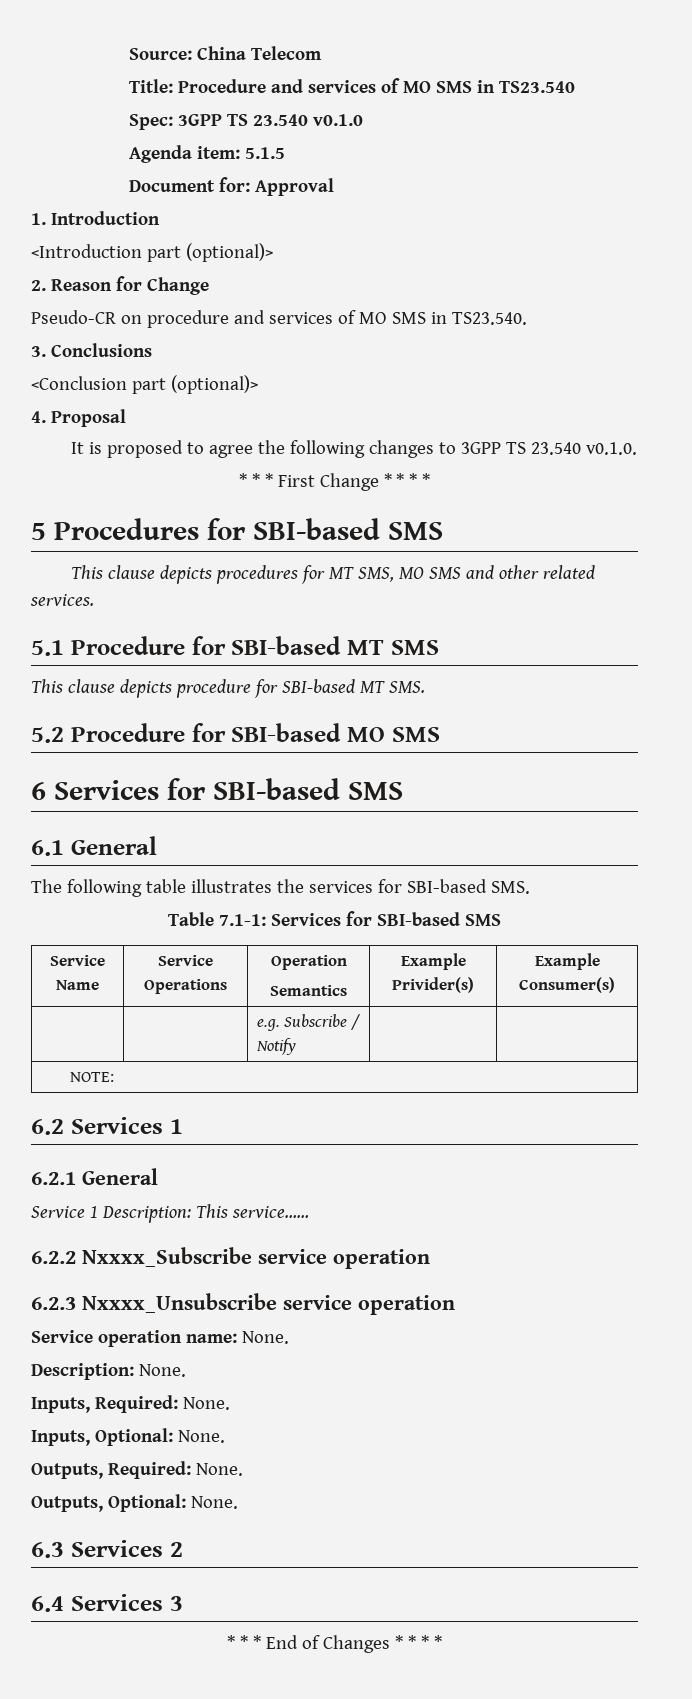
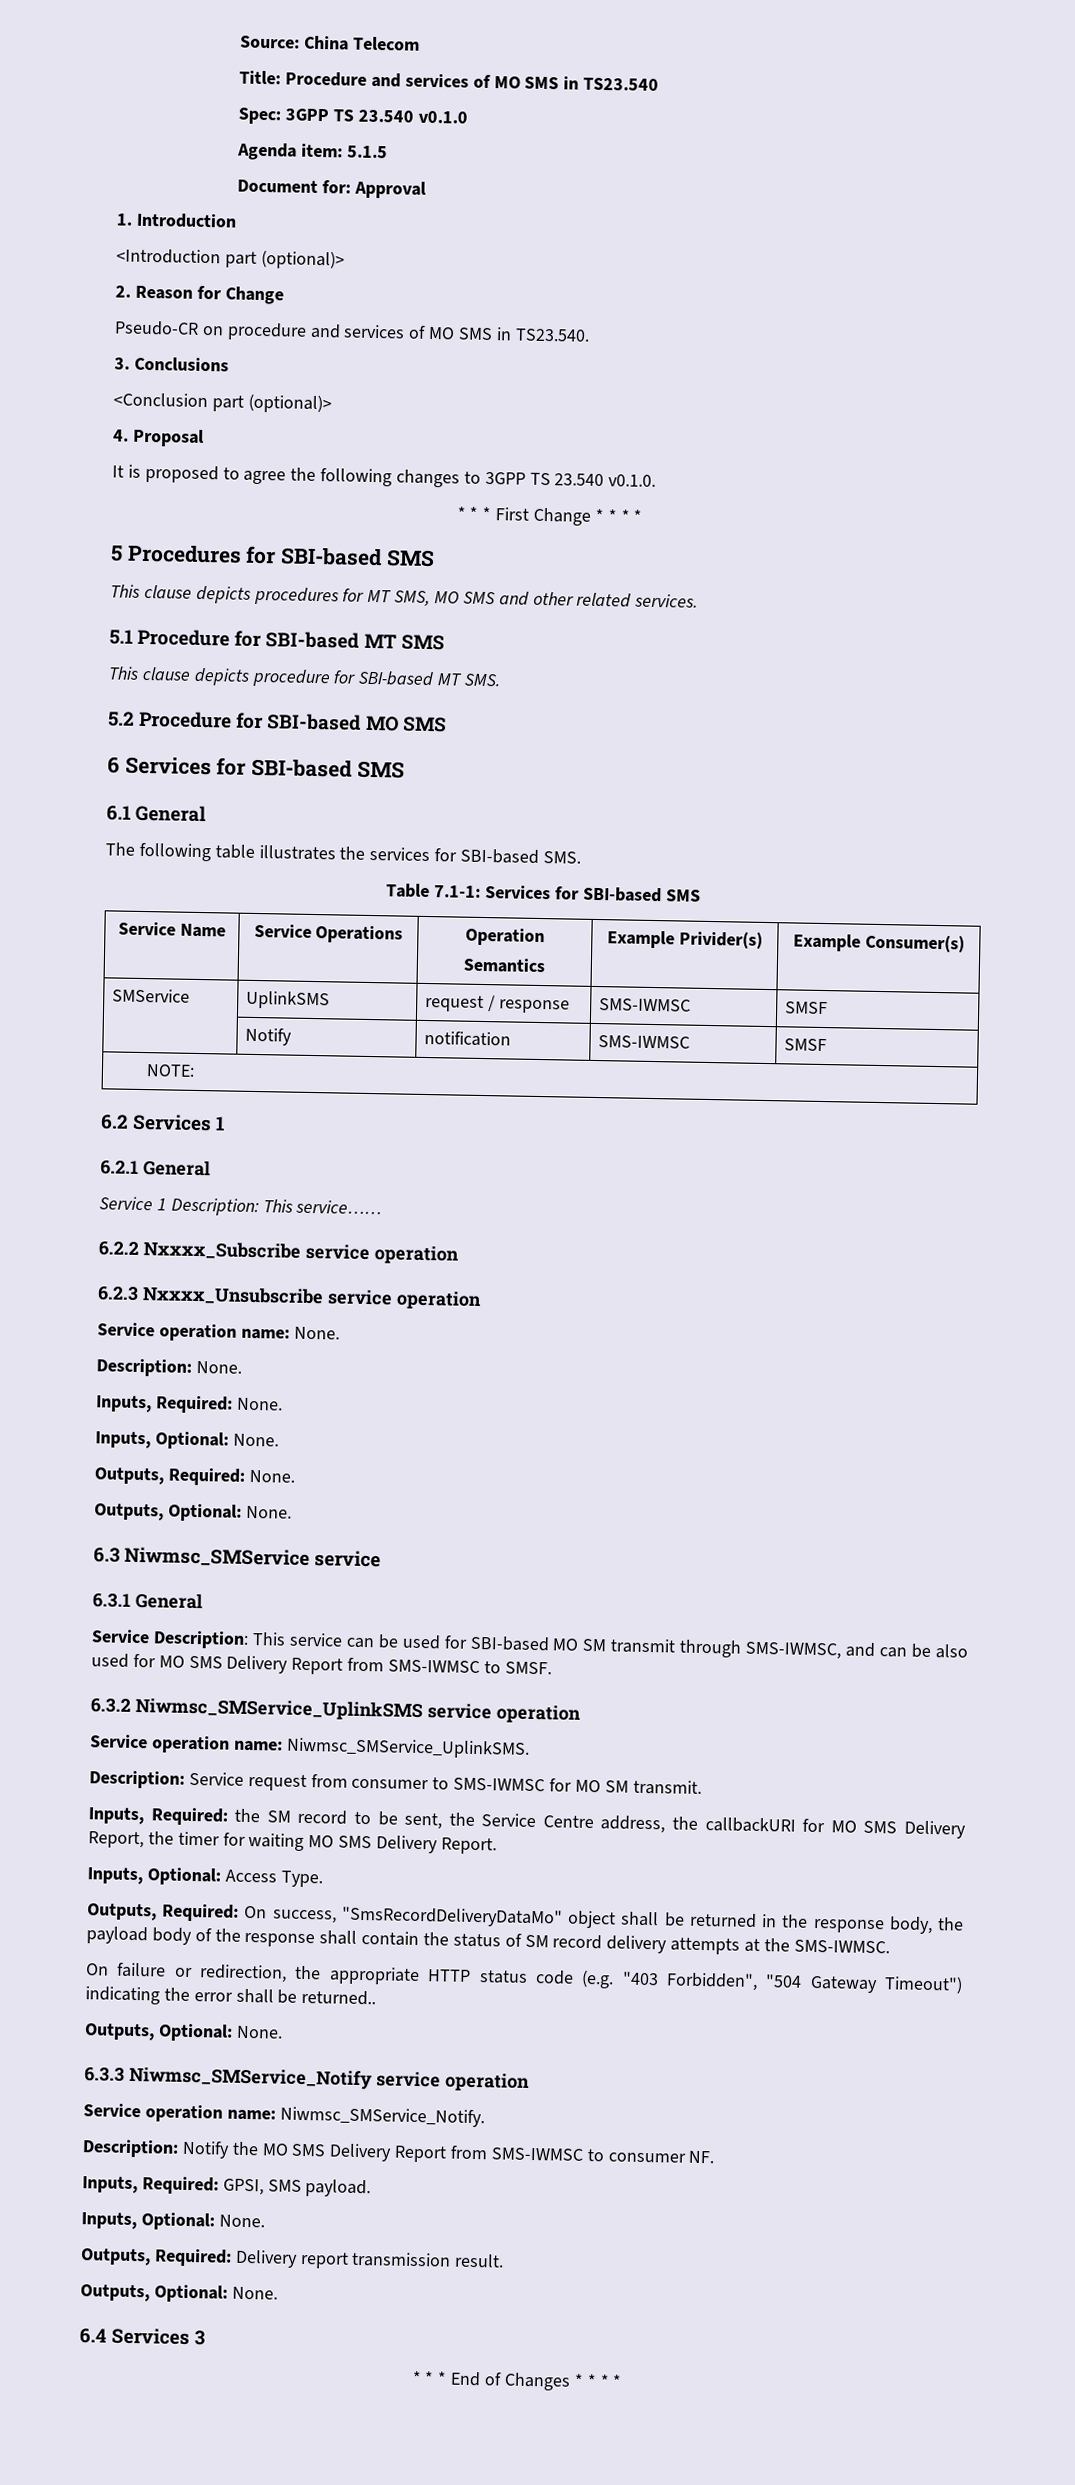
[256,1014,360,1031] [255,1038,296,1055] | | e.g. Subscribe / Notify | | -> [111,988,190,1003] [245,990,330,1010] [424,994,570,1014] [598,998,691,1012] [784,1001,828,1015] [244,1027,292,1046] [423,1030,511,1047] [597,1035,690,1049] [783,1038,827,1052] SMService | UplinkSMS | request / response | SMS-IWMSC | SMSF // | Notify | notification | SMS-IWMSC | SMSF
[70,1540,183,1557] Services 2 -> [124,1546,382,1568] [92,1592,203,1610] [91,1629,969,1660] [91,1653,552,1675] [90,1697,581,1724] [90,1734,530,1759] [89,1770,702,1795] [88,1807,967,1839] [88,1831,497,1855] [87,1867,323,1888] [87,1903,965,1935] [86,1926,890,1955] [86,1962,964,1994] [85,1986,377,2006] [84,2023,283,2042] [84,2066,530,2092] [83,2103,485,2128] [82,2139,716,2164] [82,2176,372,2198] [81,2212,265,2231] [80,2248,505,2269] [80,2284,278,2303] Niwmsc_SMService service // 6.3.1 General // Service Description: This service can be used for SBI-based MO SM transmit through SMS-IWMSC, and can be also used for MO SMS Delivery Report from SMS-IWMSC to SMSF. // 6.3.2 Niwmsc_SMService_UplinkSMS service operation // Service operation name: Niwmsc_SMService_UplinkSMS. // Description: Service request from consumer to SMS-IWMSC for MO SM transmit. // Inputs, Required: the SM record to be sent, the Service Centre address, the callbackURI for MO SMS Delivery Report, the timer for waiting MO SMS Delivery Report. // Inputs, Optional: Access Type. // Outputs, Required: On success, "SmsRecordDeliveryDataMo" object shall be returned in the response body, the payload body of the response shall contain the status of SM record delivery attempts at the SMS-IWMSC. // On failure or redirection, the appropriate HTTP status code (e.g. "403 Forbidden", "504 Gateway Timeout") indicating the error shall be returned.. // Outputs, Optional: None. // 6.3.3 Niwmsc_SMService_Notify service operation // Service operation name: Niwmsc_SMService_Notify. // Description: Notify the MO SMS Delivery Report from SMS-IWMSC to consumer NF. // Inputs, Required: GPSI, SMS payload. // Inputs, Optional: None. // Outputs, Required: Delivery report transmission result. // Outputs, Optional: None.

